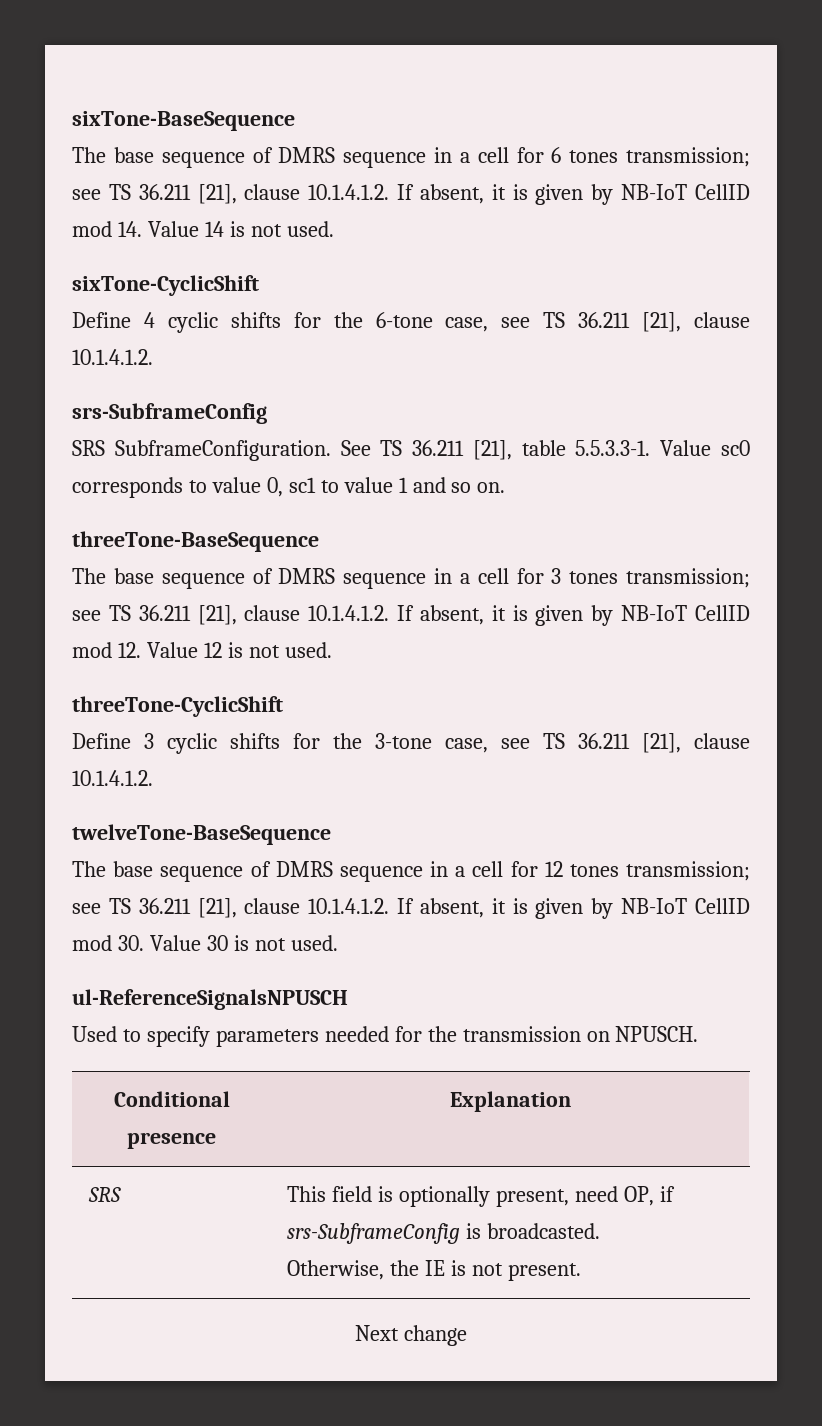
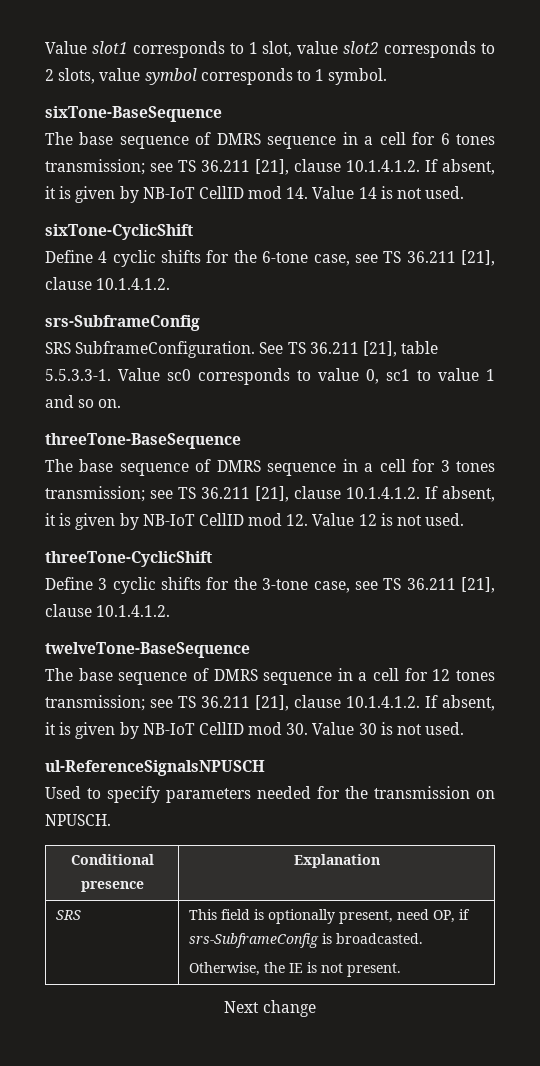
(72, 121) none -> [45,41,496,58] [45,68,388,85] Value slot1 corresponds to 1 slot, value slot2 corresponds to 2 slots, value symbol corresponds to 1 symbol. //

